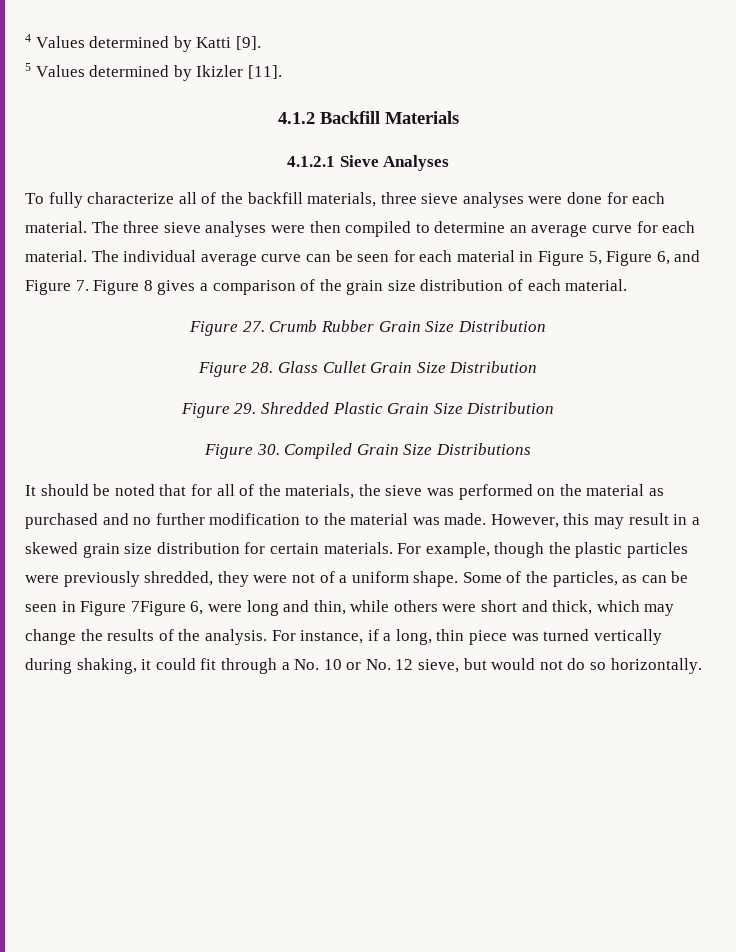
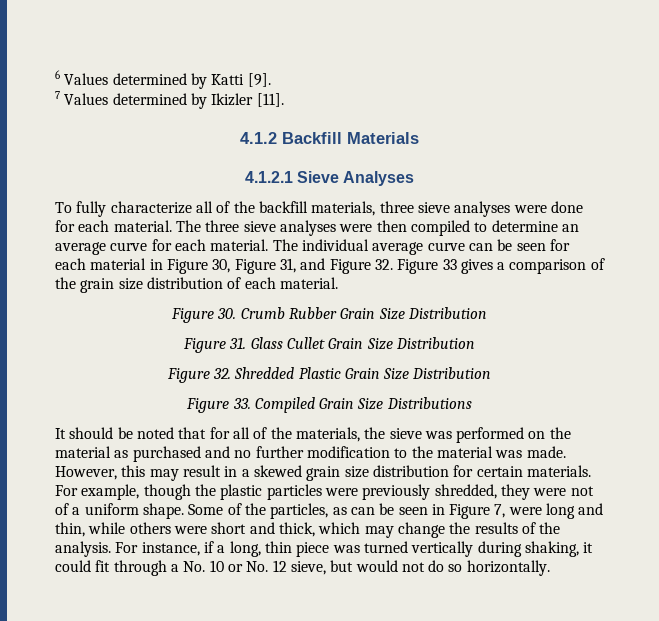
[25,34,31,42] 4 -> [55,70,60,79] 6
[25,63,31,71] 5 -> [55,91,60,99] 7
[588,250,701,266] [25,280,153,295] 5, Figure 6, and Figure 7. Figure 8 -> [212,258,457,274] 30, Figure 31, and Figure 32. Figure 33
[242,321,265,332] 27. -> [217,308,237,319] 30.
[251,362,274,373] 28. -> [229,337,247,349] 31.
[234,403,257,414] 29. -> [212,368,231,379] 32.
[256,444,280,455] 30. -> [232,398,251,409] 33.
[130,601,204,616] 7Figure 6, -> [494,504,506,518] 7,

